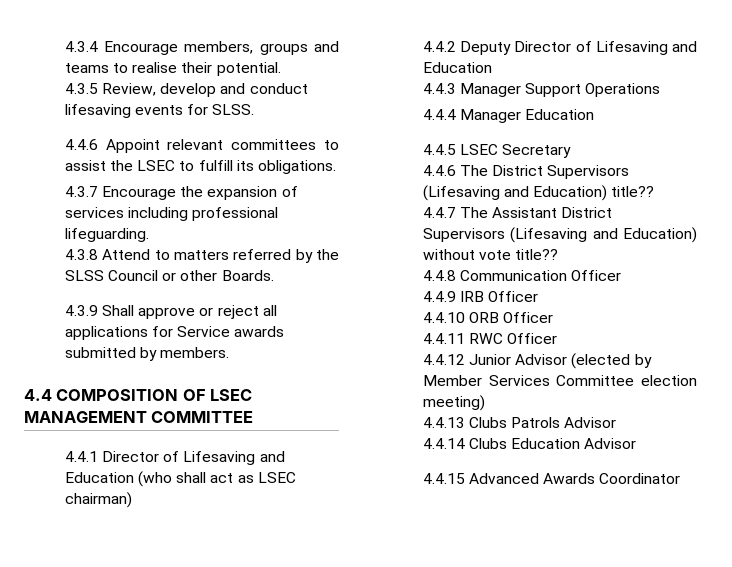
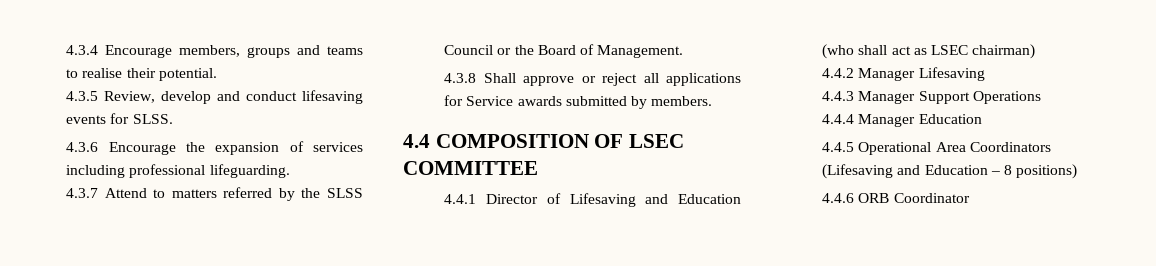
[64,139,339,153] [64,160,337,174] [64,186,98,197] 4.4.6 Appoint relevant committees to assist the LSEC to fulfill its obligations. // 4.3.7 -> [66,142,99,152] 4.3.6
[64,249,98,260] 4.3.8 -> [66,188,99,198] 4.3.7
[180,270,274,281] [64,305,98,316] other Boards. // 4.3.9 -> [514,44,684,58] [444,73,477,83] the Board of Management. // 4.3.8
[24,411,147,423] MANAGEMENT -> (685, 141) none
[460,41,697,55] [422,62,492,73] Deputy Director of Lifesaving and Education -> [858,67,985,81] Manager Lifesaving
[460,144,572,158] [422,165,630,179] [422,185,655,201] [422,207,613,218] [422,227,697,243] [422,249,559,260] [422,270,622,281] [422,291,539,302] [422,312,554,323] [422,333,558,344] [422,353,652,369] [422,375,697,386] [422,395,485,411] [422,417,617,428] [422,438,637,449] [422,473,596,484] LSEC Secretary // 4.4.6 The District Supervisors (Lifesaving and Education) title?? // 4.4.7 The Assistant District Supervisors (Lifesaving and Education) without vote title?? // 4.4.8 Communication Officer // 4.4.9 IRB Officer // 4.4.10 ORB Officer // 4.4.11 RWC Officer // 4.4.12 Junior Advisor (elected by Member Services Committee election meeting) // 4.4.13 Clubs Patrols Advisor // 4.4.14 Clubs Education Advisor // 4.4.15 Advanced Awards -> [858,142,1051,155] [822,164,1078,179] [822,193,890,203] Operational Area Coordinators (Lifesaving and Education – 8 positions) // 4.4.6 ORB

